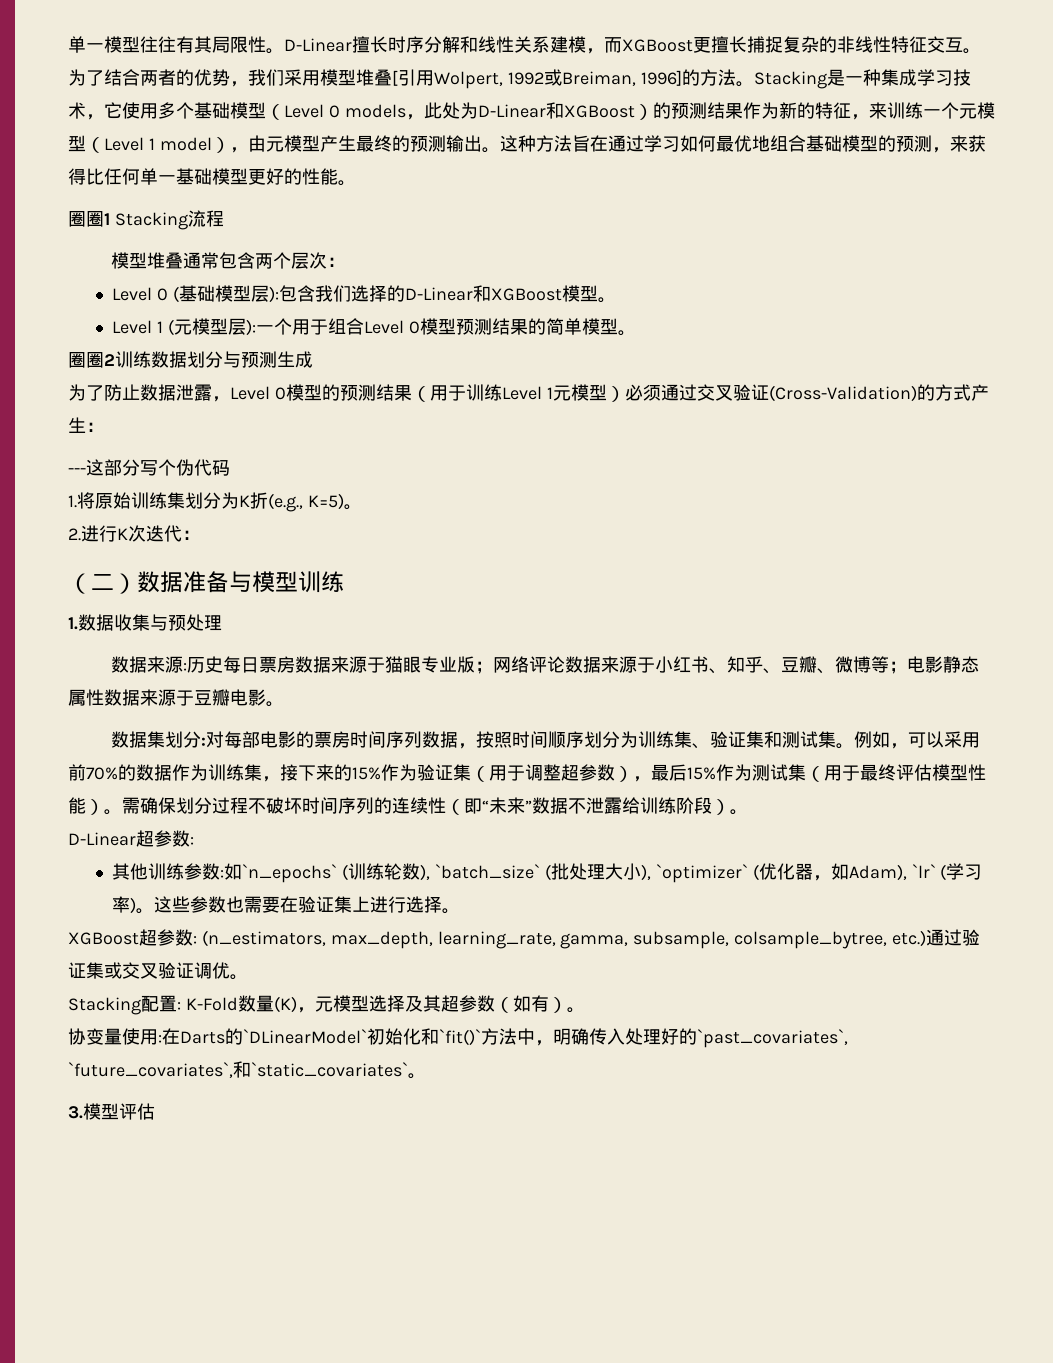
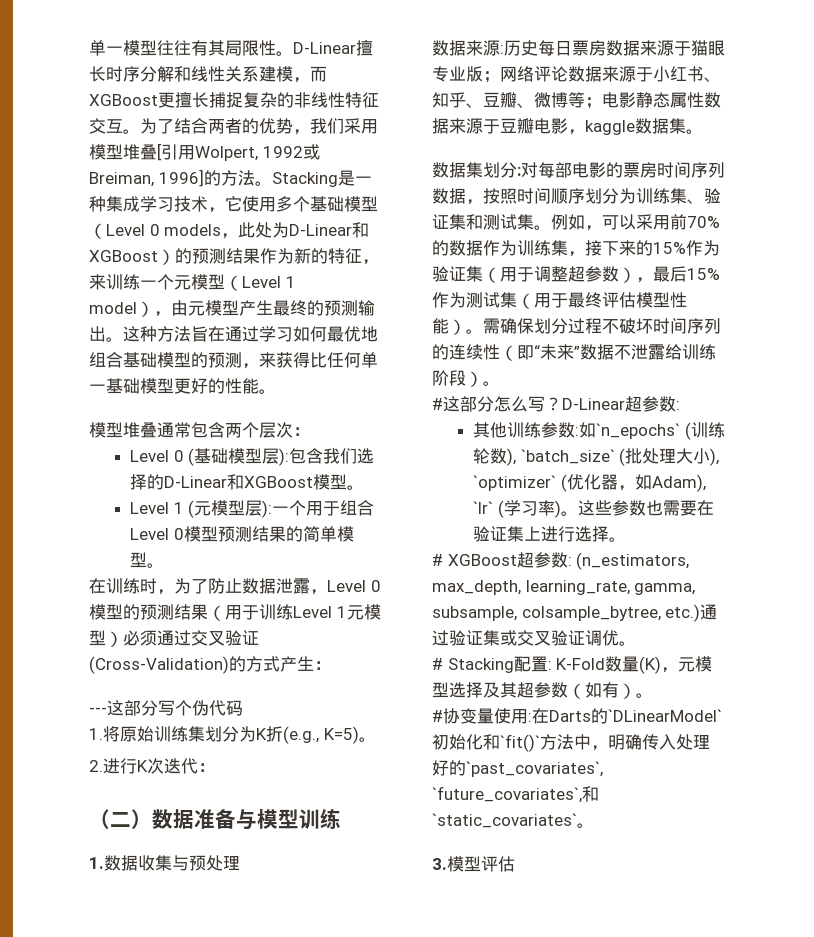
[68,210,224,230] // 圈圈1 Stacking流程 -> (276, 391) none
[68,351,313,368] 圈圈2训练数据划分与预测生成 // -> [89,578,174,595] 在训练时，
(266, 697) none -> [568,118,686,135] ，kaggle数据集
(748, 812) none -> [432,396,562,412] #这部分怎么写？
(461, 911) none -> [432,554,443,566] #
(248, 977) none -> [432,658,443,670] #
(585, 1010) none -> [432,710,443,722] #

